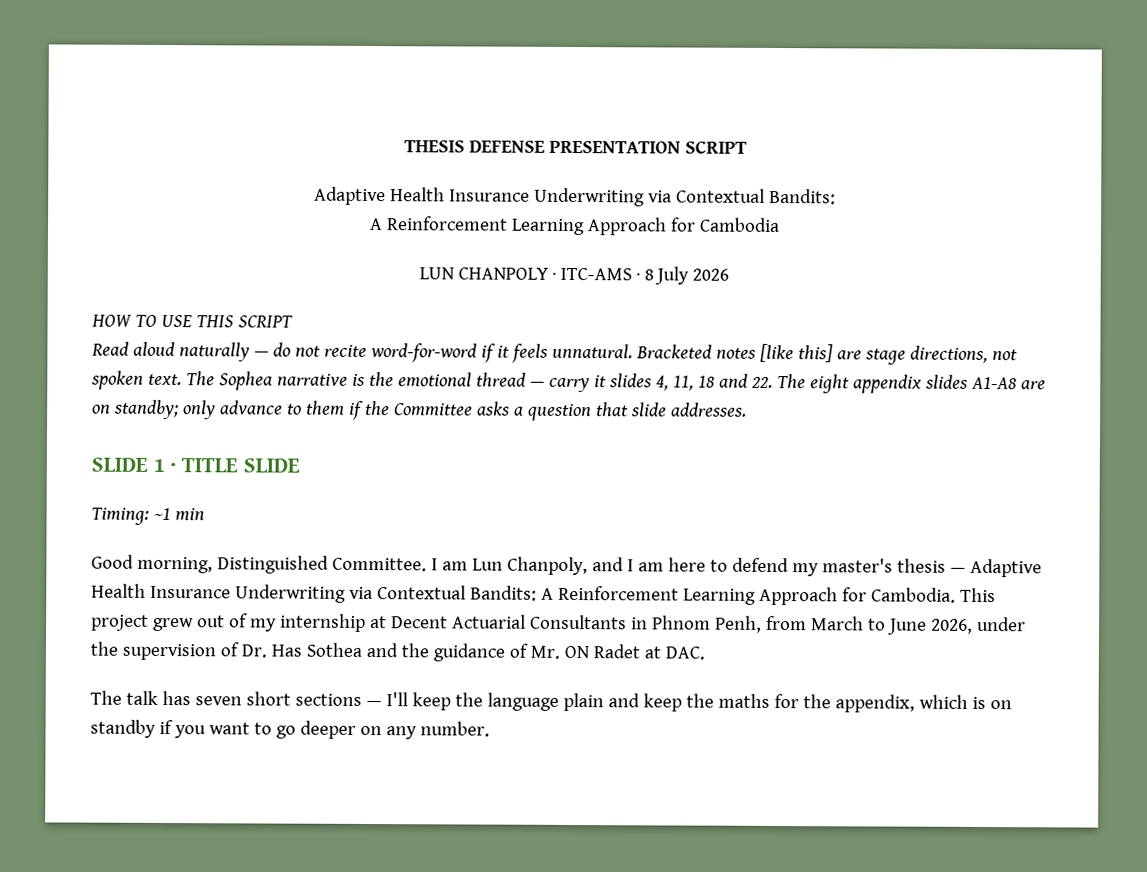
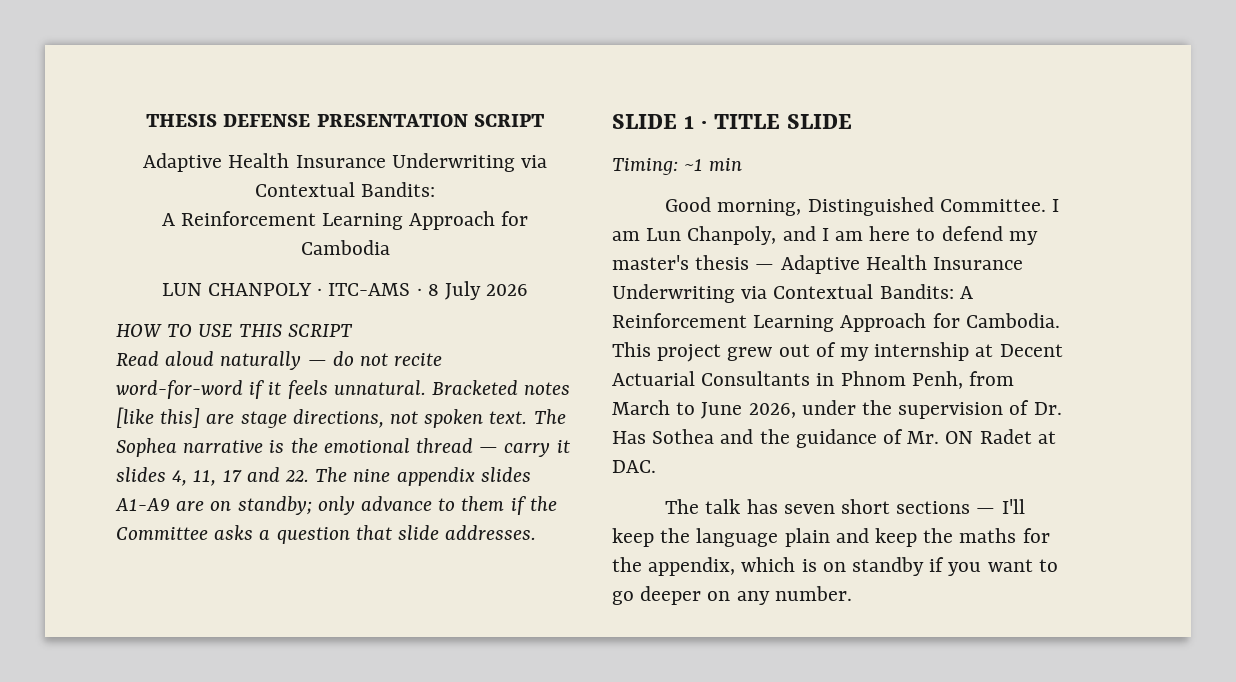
[697,375,715,388] 18 -> [222,469,242,482] 17
[809,374,850,394] eight -> [353,469,391,482] nine
[970,376,1017,390] A1-A8 -> [115,498,170,511] A1-A9

